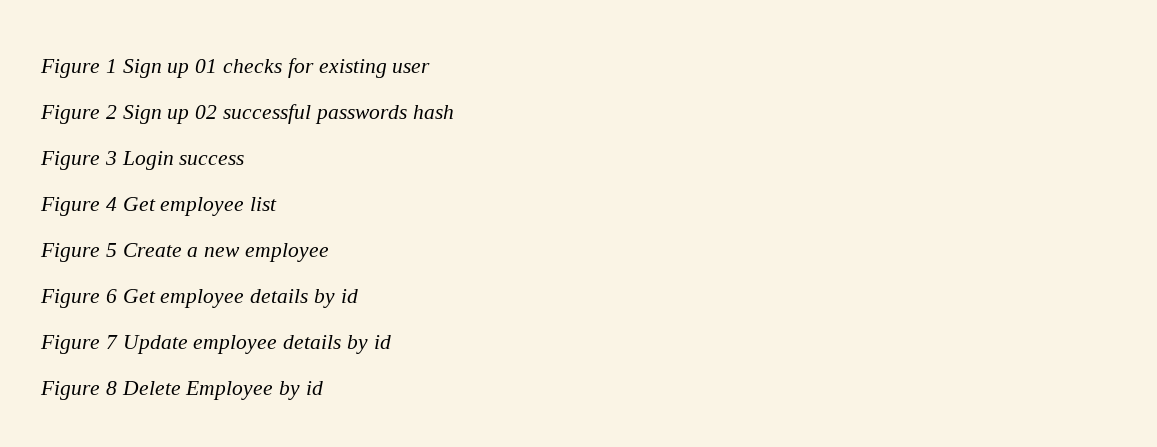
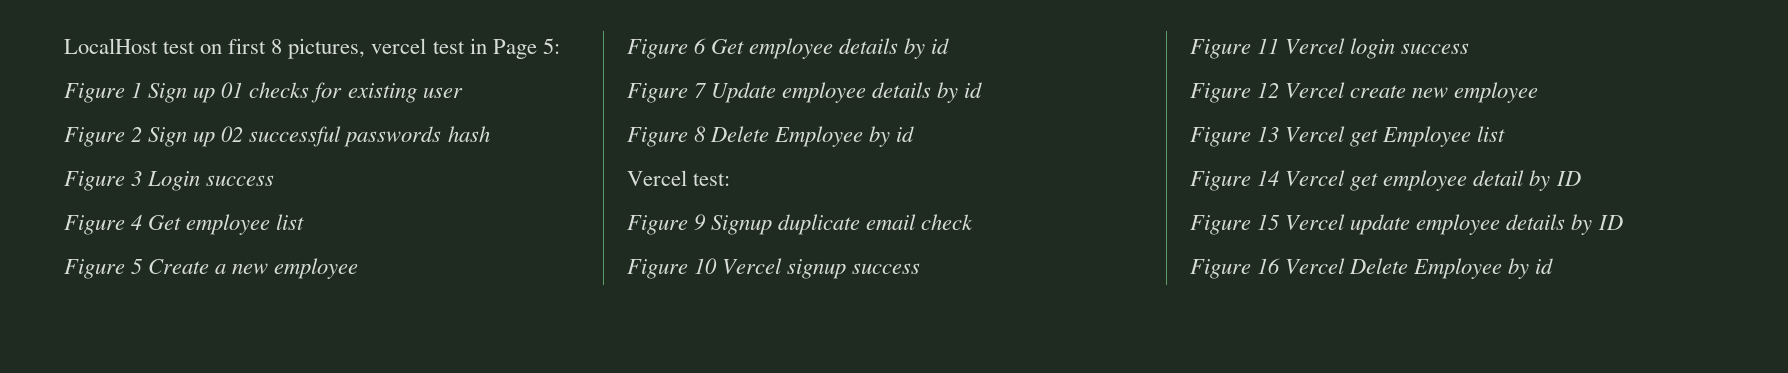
(40, 68) none -> [64,38,560,59] LocalHost test on first 8 pictures, vercel test in Page 5: //
(324, 388) none -> [627,170,731,186] [627,214,974,235] [627,258,921,279] [1190,38,1470,59] [1190,82,1539,103] [1190,126,1506,147] [1190,170,1581,191] [1190,214,1623,235] [1190,258,1554,279] // Vercel test: // Figure 9 Signup duplicate email check // Figure 10 Vercel signup success // Figure 11 Vercel login success // Figure 12 Vercel create new employee // Figure 13 Vercel get Employee list // Figure 14 Vercel get employee detail by ID // Figure 15 Vercel update employee details by ID // Figure 16 Vercel Delete Employee by id

